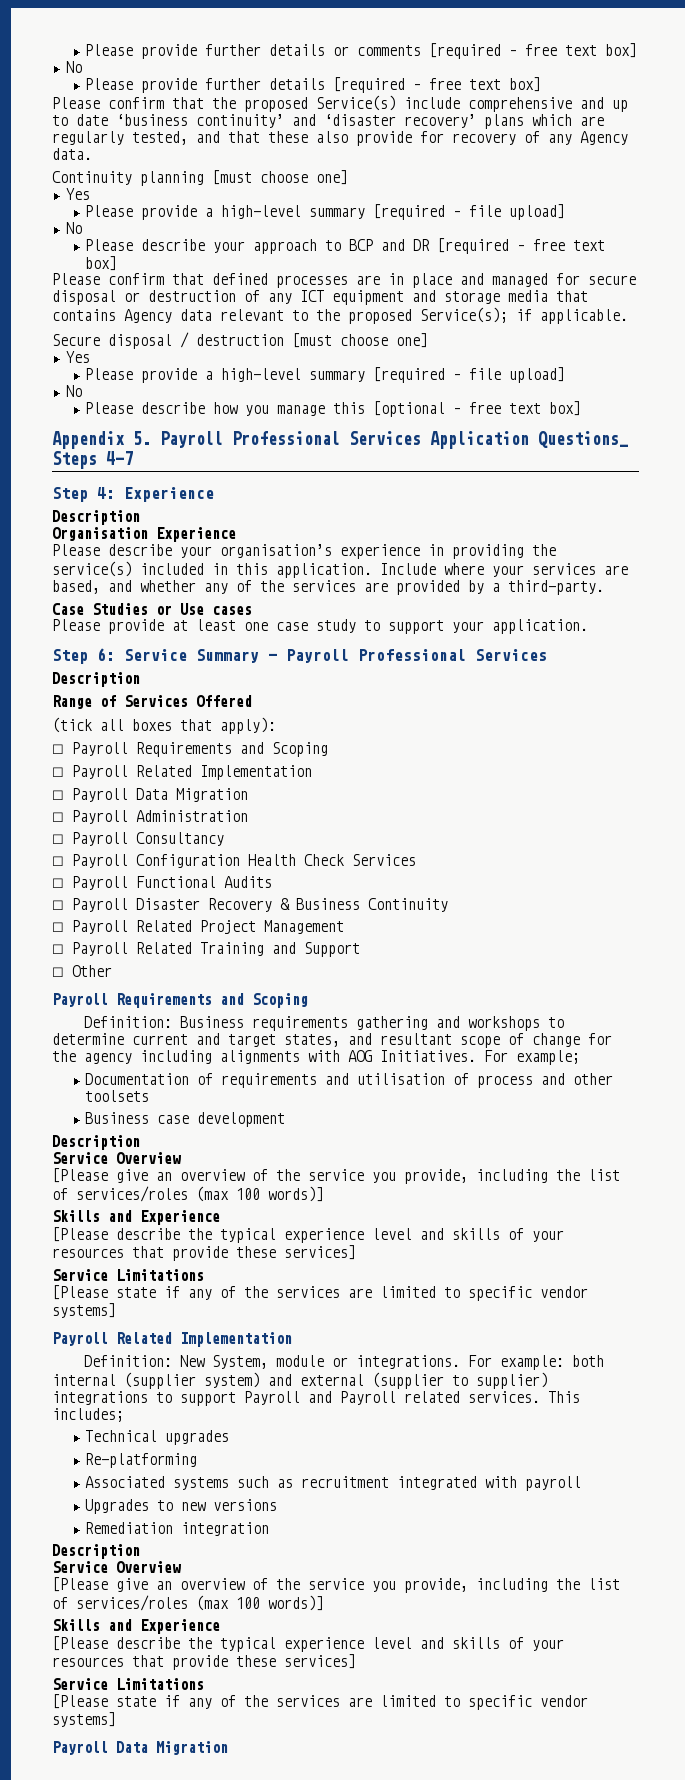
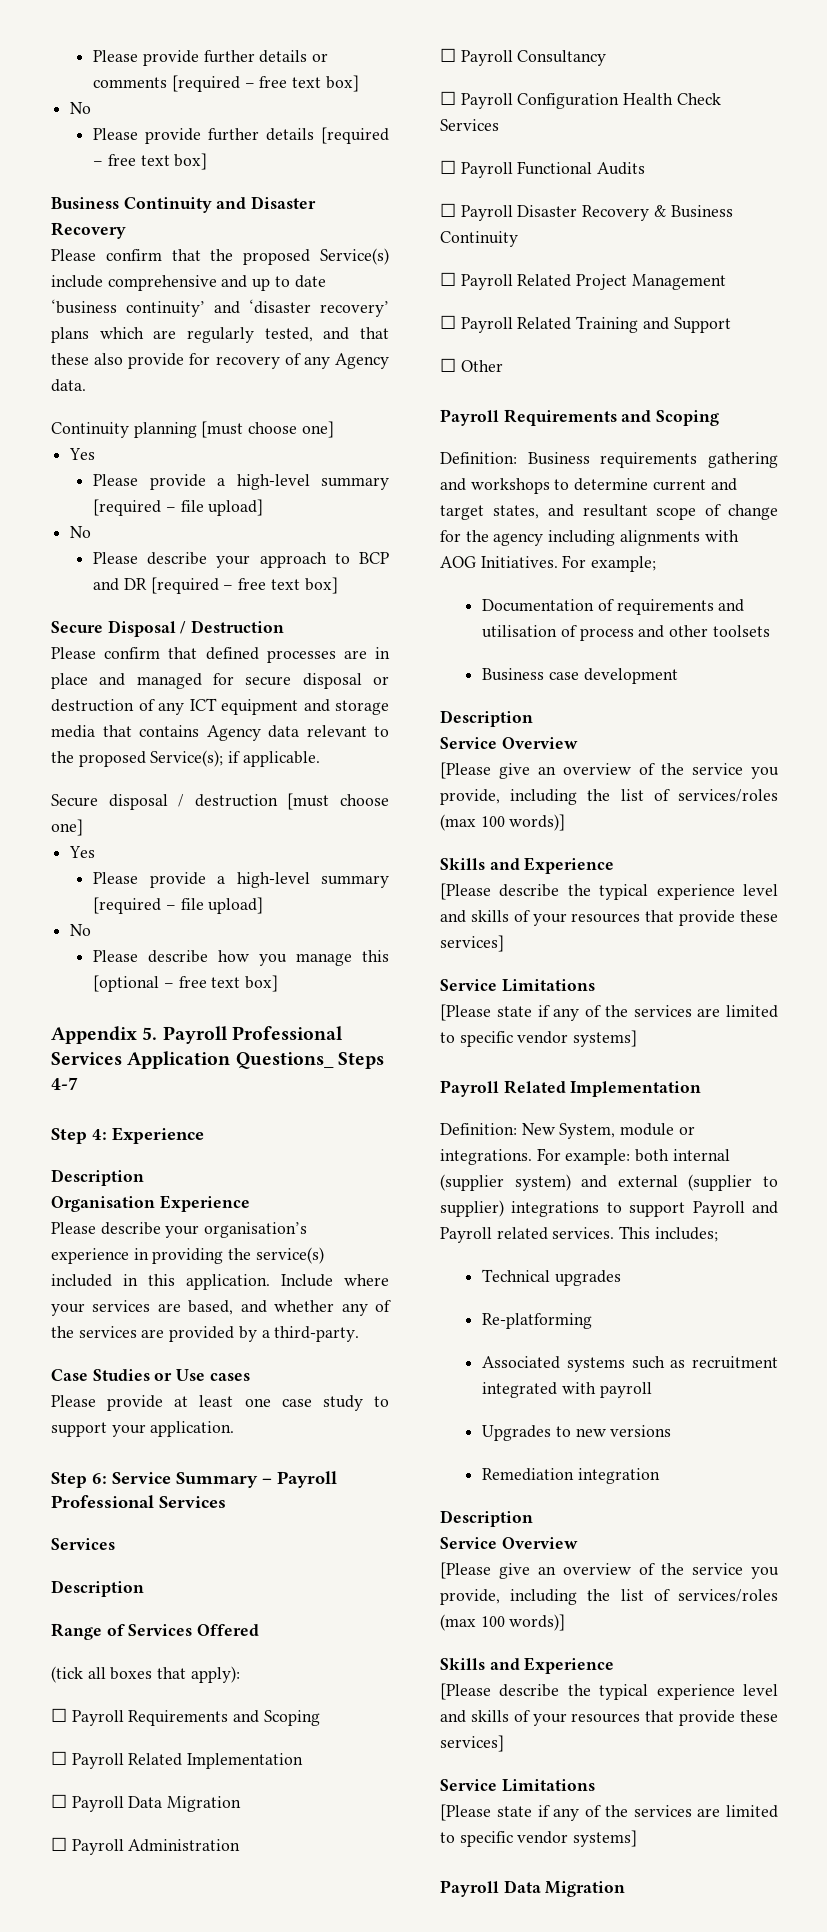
(541, 84) none -> [51,196,317,213] [51,222,126,239] // Business Continuity and Disaster Recovery
(117, 263) none -> [51,620,285,637] // Secure Disposal / Destruction
(547, 655) none -> [51,1538,115,1550] // Services

